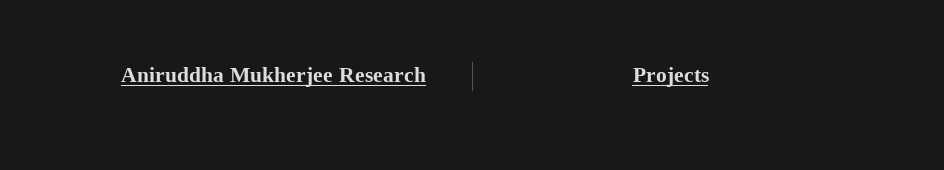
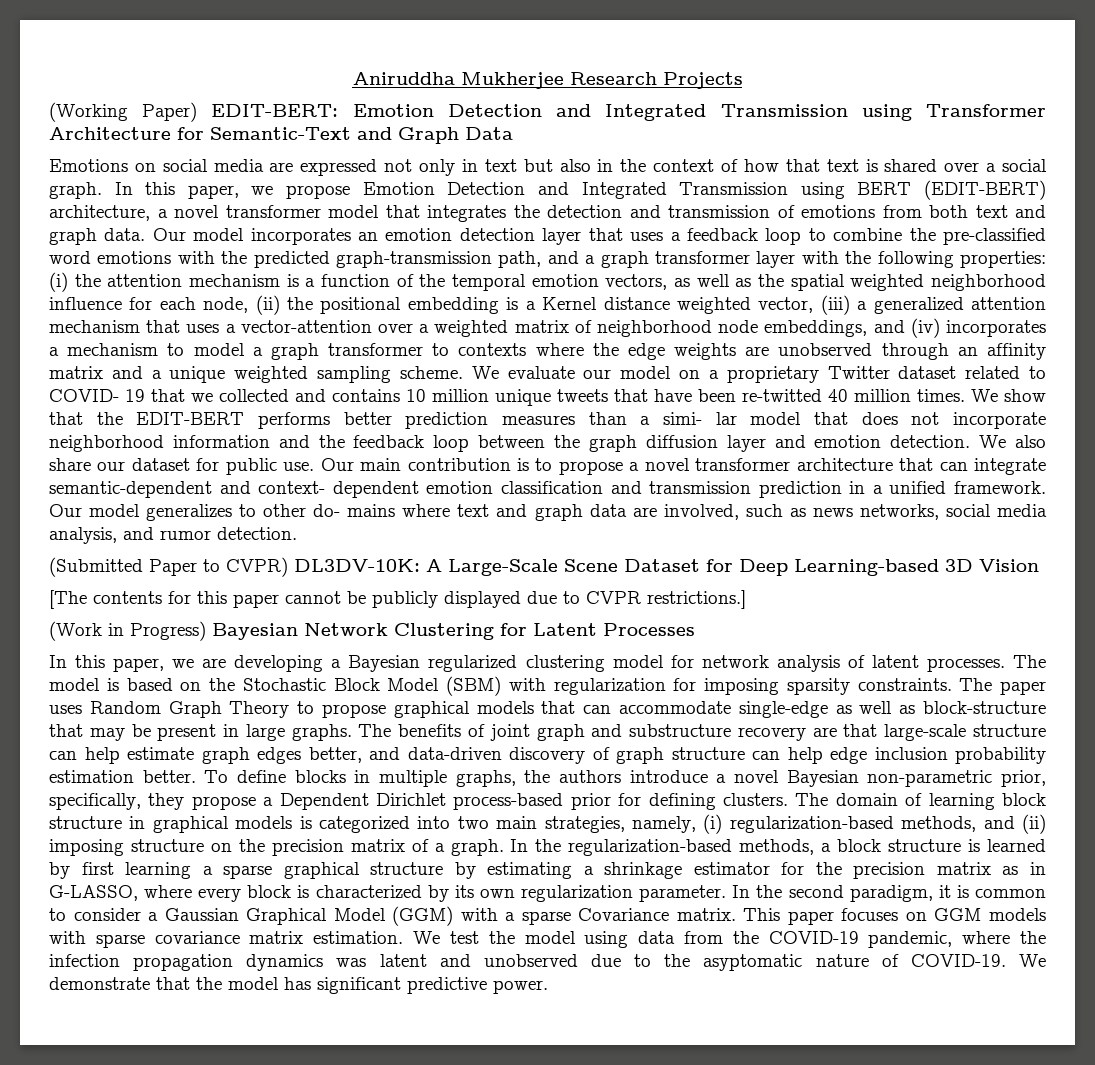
(709, 77) none -> [49,102,1046,122] [49,127,513,144] [49,159,1047,176] [49,180,1047,200] [49,205,1046,222] [49,228,1046,245] [49,251,1046,268] [49,272,1046,292] [49,295,1046,315] [49,318,1047,338] [49,343,1046,360] [49,366,1047,383] [49,389,1046,406] [49,412,1046,429] [49,435,1046,452] [49,458,1047,475] [49,481,1047,498] [49,504,1047,521] [49,527,297,544] [49,557,1039,577] [49,590,746,609] [49,621,695,641] [49,655,1046,672] [49,676,1046,696] [49,701,1046,718] [49,724,1047,741] [49,747,1046,764] [49,770,1046,787] [49,793,1046,810] [49,814,1046,834] [49,839,1047,856] [49,862,1046,879] [49,885,1046,902] [49,906,1046,926] [49,931,1046,948] [49,954,1046,971] [49,977,548,994] // (Working Paper) EDIT-BERT: Emotion Detection and Integrated Transmission using Transformer Architecture for Semantic-Text and Graph Data // Emotions on social media are expressed not only in text but also in the context of how that text is shared over a social graph. In this paper, we propose Emotion Detection and Integrated Transmission using BERT (EDIT-BERT) architecture, a novel transformer model that integrates the detection and transmission of emotions from both text and graph data. Our model incorporates an emotion detection layer that uses a feedback loop to combine the pre-classified word emotions with the predicted graph-transmission path, and a graph transformer layer with the following properties: (i) the attention mechanism is a function of the temporal emotion vectors, as well as the spatial weighted neighborhood influence for each node, (ii) the positional embedding is a Kernel distance weighted vector, (iii) a generalized attention mechanism that uses a vector-attention over a weighted matrix of neighborhood node embeddings, and (iv) incorporates a mechanism to model a graph transformer to contexts where the edge weights are unobserved through an affinity matrix and a unique weighted sampling scheme. We evaluate our model on a proprietary Twitter dataset related to COVID- 19 that we collected and contains 10 million unique tweets that have been re-twitted 40 million times. We show that the EDIT-BERT performs better prediction measures than a simi- lar model that does not incorporate neighborhood information and the feedback loop between the graph diffusion layer and emotion detection. We also share our dataset for public use. Our main contribution is to propose a novel transformer architecture that can integrate semantic-dependent and context- dependent emotion classification and transmission prediction in a unified framework. Our model generalizes to other do- mains where text and graph data are involved, such as news networks, social media analysis, and rumor detection. // (Submitted Paper to CVPR) DL3DV-10K: A Large-Scale Scene Dataset for Deep Learning-based 3D Vision // [The contents for this paper cannot be publicly displayed due to CVPR restrictions.] // (Work in Progress) Bayesian Network Clustering for Latent Processes // In this paper, we are developing a Bayesian regularized clustering model for network analysis of latent processes. The model is based on the Stochastic Block Model (SBM) with regularization for imposing sparsity constraints. The paper uses Random Graph Theory to propose graphical models that can accommodate single-edge as well as block-structure that may be present in large graphs. The benefits of joint graph and substructure recovery are that large-scale structure can help estimate graph edges better, and data-driven discovery of graph structure can help edge inclusion probability estimation better. To define blocks in multiple graphs, the authors introduce a novel Bayesian non-parametric prior, specifically, they propose a Dependent Dirichlet process-based prior for defining clusters. The domain of learning block structure in graphical models is categorized into two main strategies, namely, (i) regularization-based methods, and (ii) imposing structure on the precision matrix of a graph. In the regularization-based methods, a block structure is learned by first learning a sparse graphical structure by estimating a shrinkage estimator for the precision matrix as in G-LASSO, where every block is characterized by its own regularization parameter. In the second paradigm, it is common to consider a Gaussian Graphical Model (GGM) with a sparse Covariance matrix. This paper focuses on GGM models with sparse covariance matrix estimation. We test the model using data from the COVID-19 pandemic, where the infection propagation dynamics was latent and unobserved due to the asyptomatic nature of COVID-19. We demonstrate that the model has significant predictive power.

